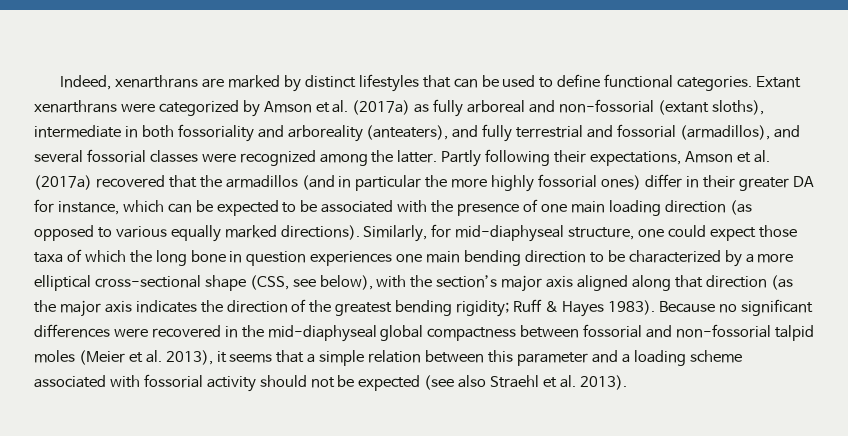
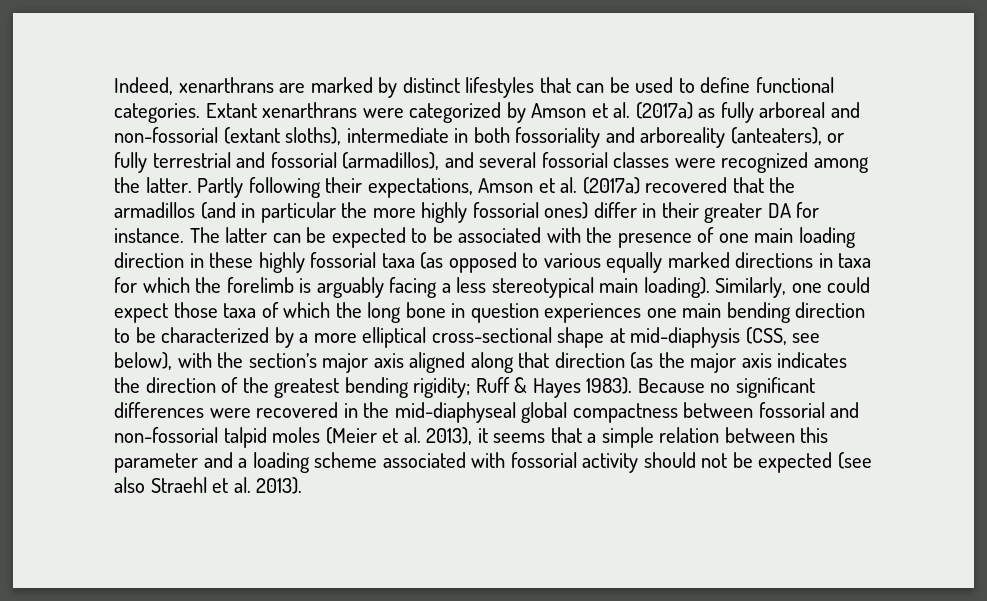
[452,125,479,138] and -> [827,133,845,143] or
[57,200,164,215] instance, which -> [114,227,268,243] instance. The latter
(726, 206) none -> [189,252,415,273] in these highly fossorial taxa
[280,224,635,242] directions). Similarly, for mid-diaphyseal structure, -> [735,252,872,268] [114,277,787,298] directions in taxa for which the forelimb is arguably facing a less stereotypical main loading). Similarly,
(246, 283) none -> [609,327,741,348] at mid-diaphysis

